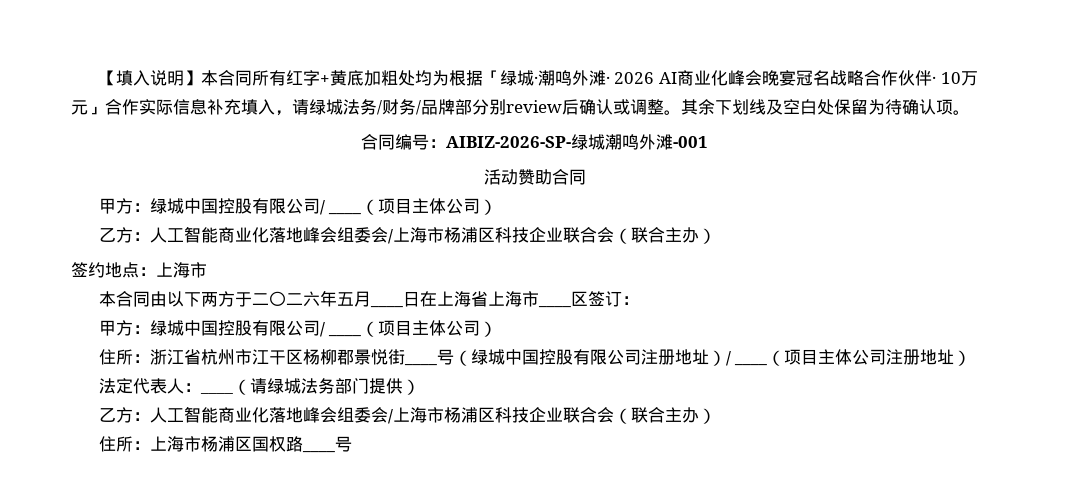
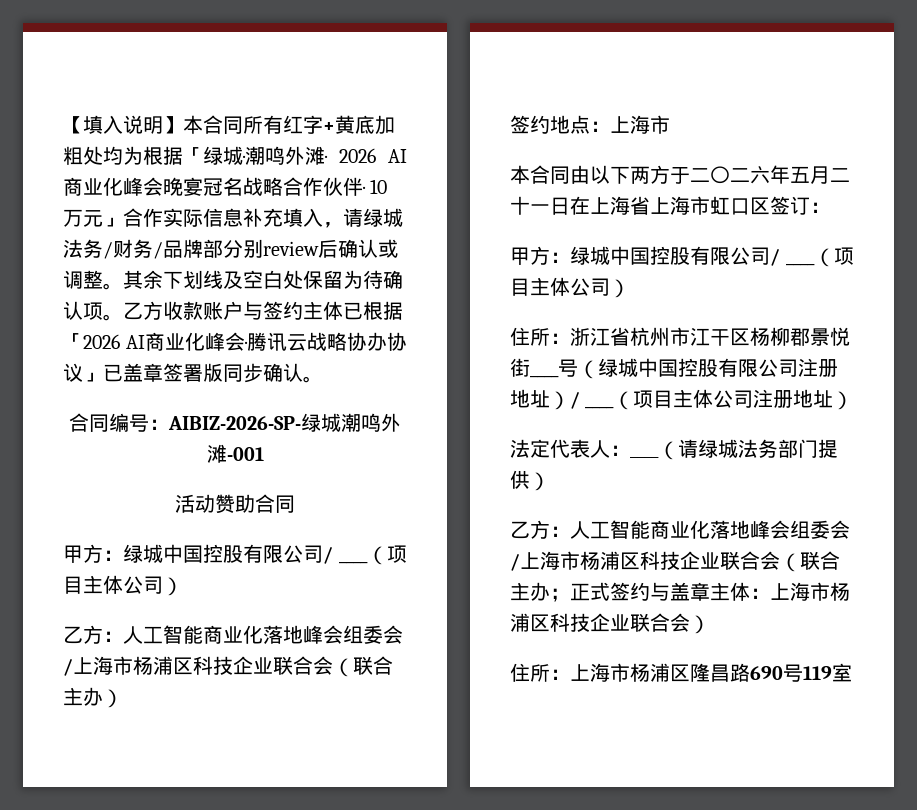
(970, 112) none -> [123,301,403,320] [63,332,407,351] [63,363,323,383] 乙方收款账户与签约主体已根据「2026 AI商业化峰会·腾讯云战略协办协议」已盖章签署版同步确认。
[369,305,403,308] ____ -> [830,168,850,182] [510,196,550,215] 二十一
[537,305,571,308] ____ -> [710,196,750,215] 虹口
(699, 415) none -> [550,582,850,602] [510,613,690,632] ；正式签约与盖章主体：上海市杨浦区科技企业联合会
[251,436,352,453] 国权路____号 -> [690,663,852,682] 隆昌路690号119室

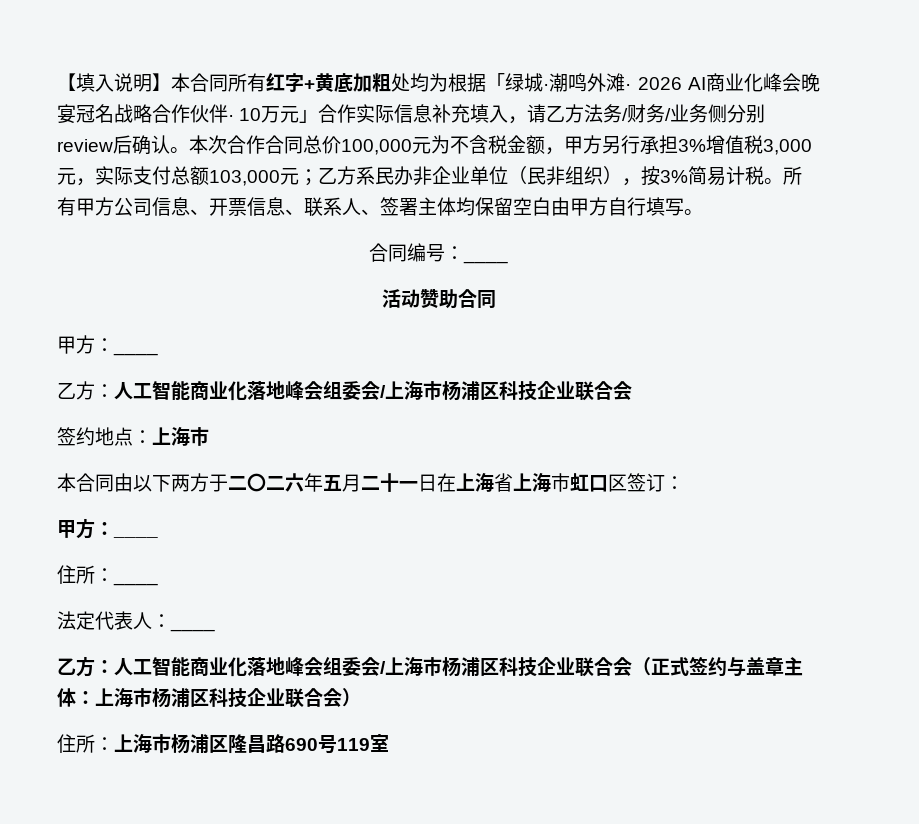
[363,208,403,227] 绿城 -> [546,104,585,123] 乙方
[163,239,223,258] 品牌部 -> [670,104,728,123] 业务侧
[378,239,398,258] [63,270,403,290] [63,301,403,321] [63,332,407,351] [63,363,323,383] [69,413,401,432] [206,444,264,463] 或调整。其余下划线及空白处保留为待确认项。乙方收款账户与签约主体已根据「2026 AI商业化峰会·腾讯云战略协办协议」已盖章签署版同步确认。 // 合同编号：AIBIZ-2026-SP-绿城潮鸣外滩-001 -> [170,135,812,155] [57,166,802,186] [57,197,703,216] [369,243,464,262] [463,260,508,264] 。本次合作合同总价100,000元为不含税金额，甲方另行承担3%增值税3,000元，实际支付总额103,000元；乙方系民办非企业单位（民非组织），按3%简易计税。所有甲方公司信息、开票信息、联系人、签署主体均保留空白由甲方自行填写。 // 合同编号：____
[123,544,407,565] [63,575,183,596] 绿城中国控股有限公司/ ____（项目主体公司） -> [113,352,158,356] ____
[333,656,393,677] [63,687,123,708] （联合主办） -> (632, 390) none
[570,246,854,267] [510,277,630,298] [510,327,850,347] [510,358,838,379] [510,389,854,410] 绿城中国控股有限公司/ ____（项目主体公司） // 住所：浙江省杭州市江干区杨柳郡景悦街____号（绿城中国控股有限公司注册地址）/ ____（项目主体公司注册地址） -> [113,536,158,538] [57,565,114,584] [113,582,158,586] ____ // 住所：____
[658,439,838,460] [510,470,550,491] （请绿城法务部门提供） -> (215, 630) none
[800,551,840,570] [510,582,570,602] 联合主办； -> (651, 666) none

